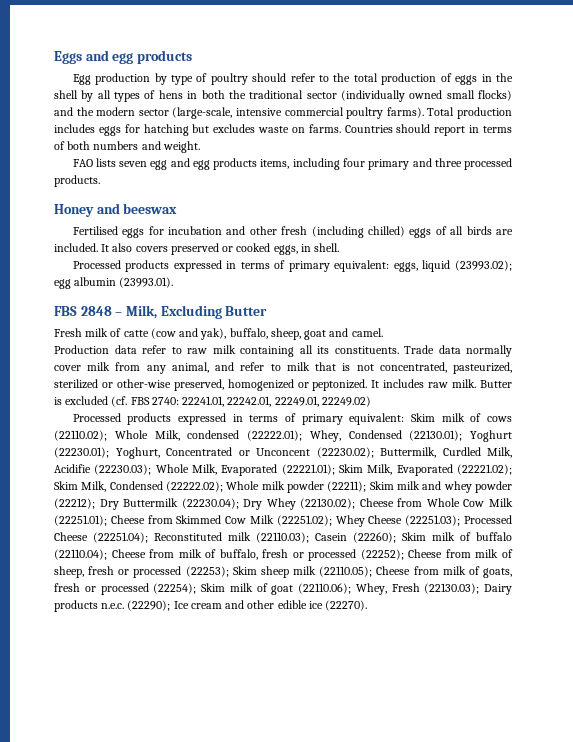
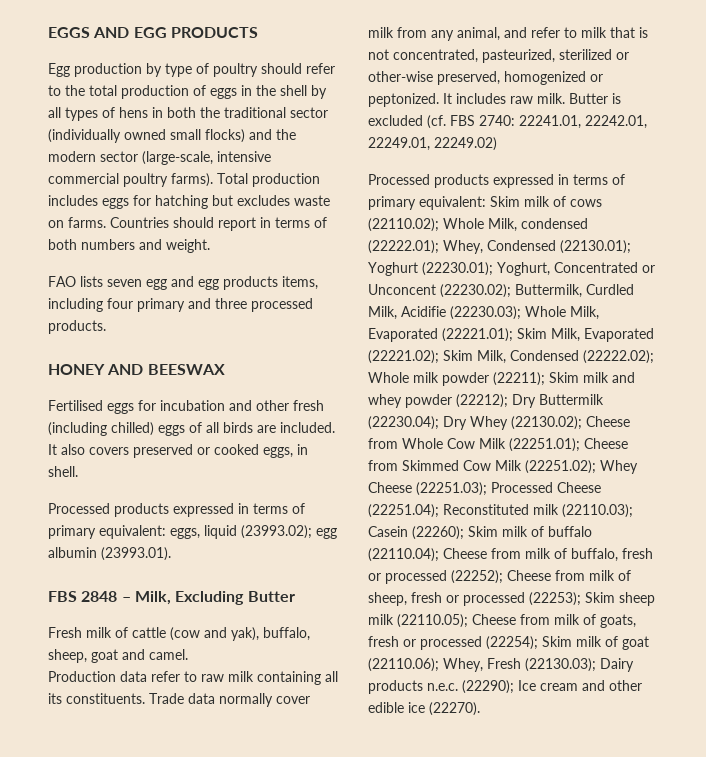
[54,50,192,64] Eggs and egg products -> [48,27,258,38] EGGS AND EGG PRODUCTS
[54,203,178,217] Honey and beeswax -> [48,364,225,375] HONEY AND BEESWAX
[123,330,149,337] catte -> [132,627,166,638] cattle

